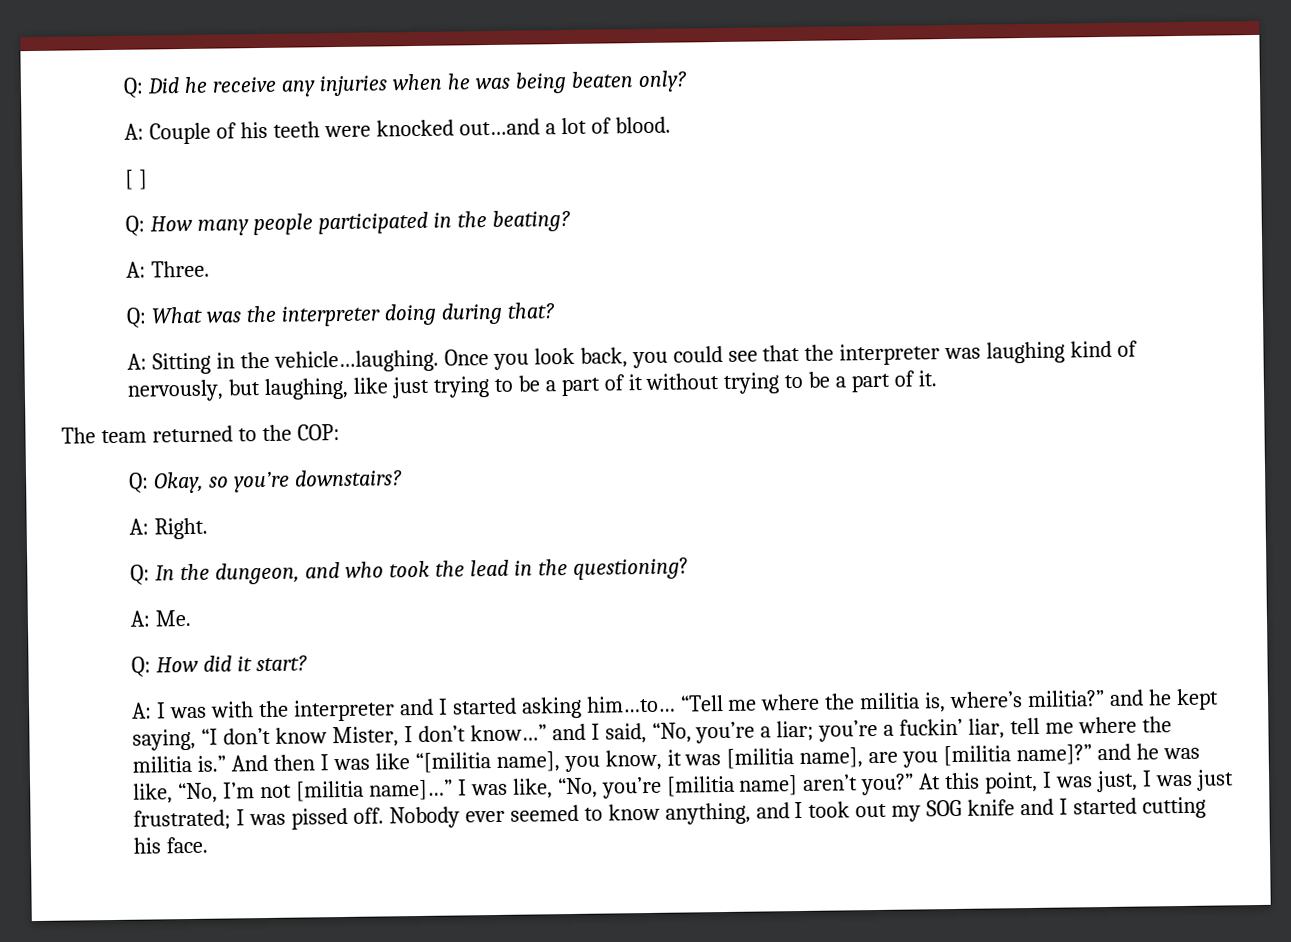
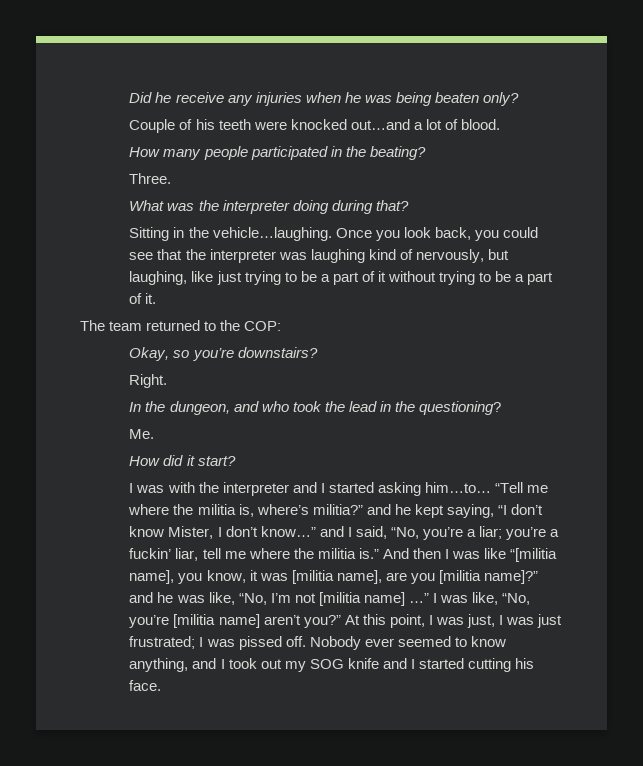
[123,77,145,98] Q: -> (129, 97) none
[124,123,145,140] A: -> (519, 99) none
[125,169,149,190] [125,215,146,236] [ ] // Q: -> (500, 124) none
[126,261,147,278] A: -> (426, 153) none
[126,307,148,328] Q: -> (172, 178) none
[127,353,148,370] A: -> (409, 205) none
[128,472,150,493] Q: -> (282, 326) none
[129,518,150,535] A: -> (318, 352) none
[130,564,151,585] Q: -> (168, 381) none
[130,610,151,627] A: -> (501, 408) none
[131,656,152,677] Q: -> (155, 434) none
[131,702,153,719] A: -> (236, 461) none
[368,779,453,801] name]…” -> [363,592,429,606] name] …”

